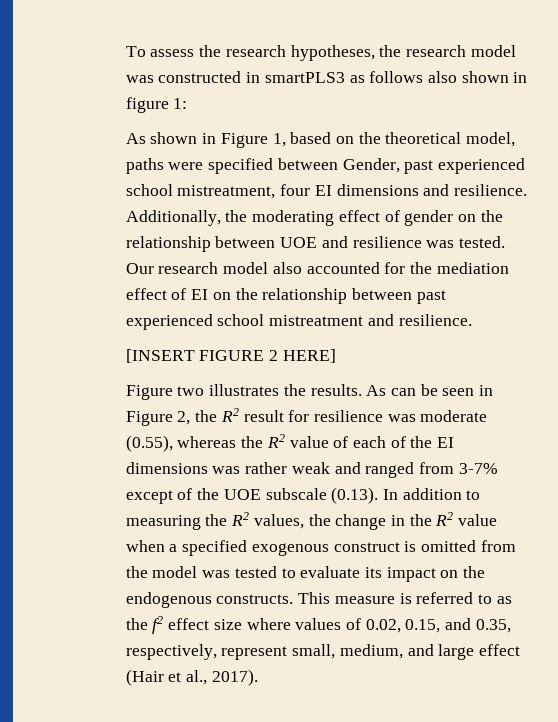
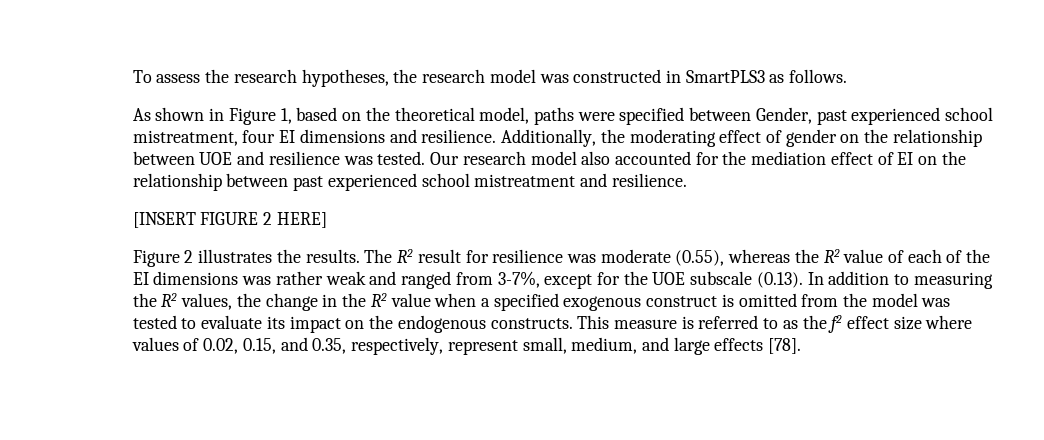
[264,71,528,83] [125,97,188,113] smartPLS3 as follows also shown in figure 1: -> [685,69,848,83] SmartPLS3 as follows.
[177,386,205,396] two -> [184,250,194,263] 2
[366,384,494,396] [125,410,218,426] As can be seen in Figure 2, the -> [364,249,393,263] The
[458,463,498,474] [125,488,193,504] 3-7% except of -> [497,271,620,289] 3-7%, except for
[478,644,520,656] [125,669,258,686] effect (Hair et al., 2017). -> [714,338,802,354] effects [78].

